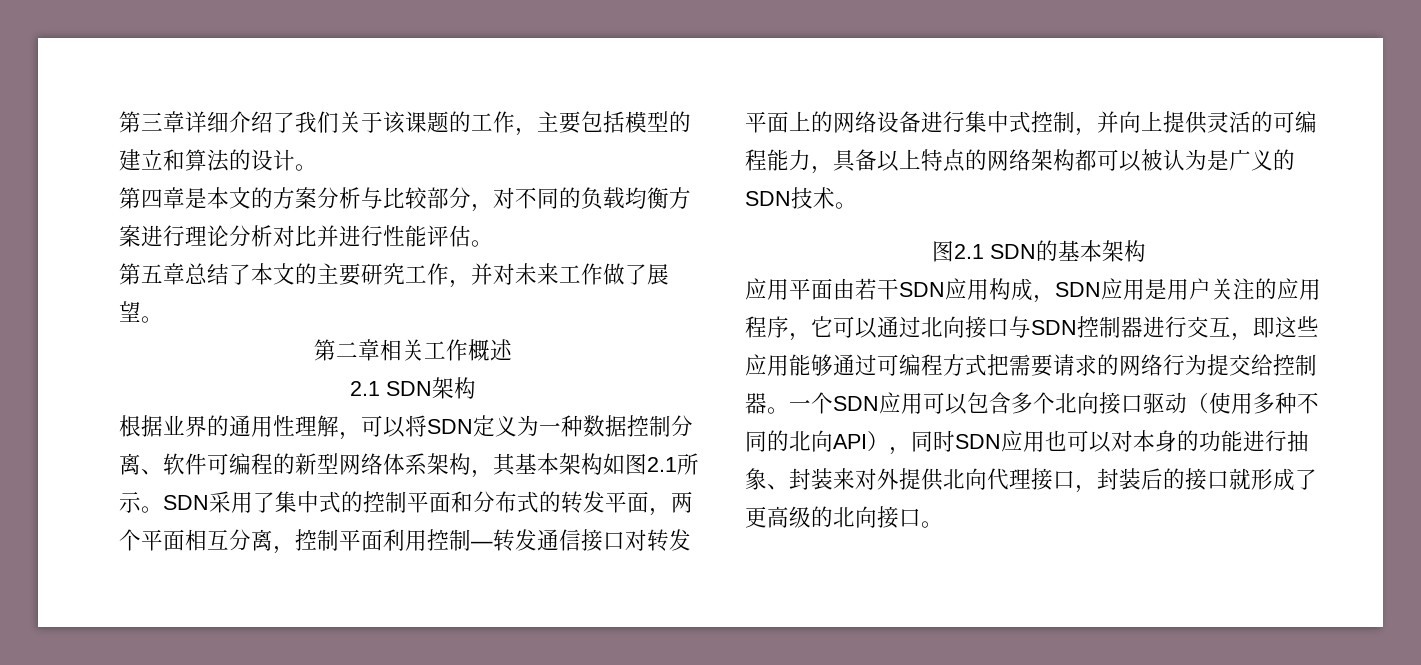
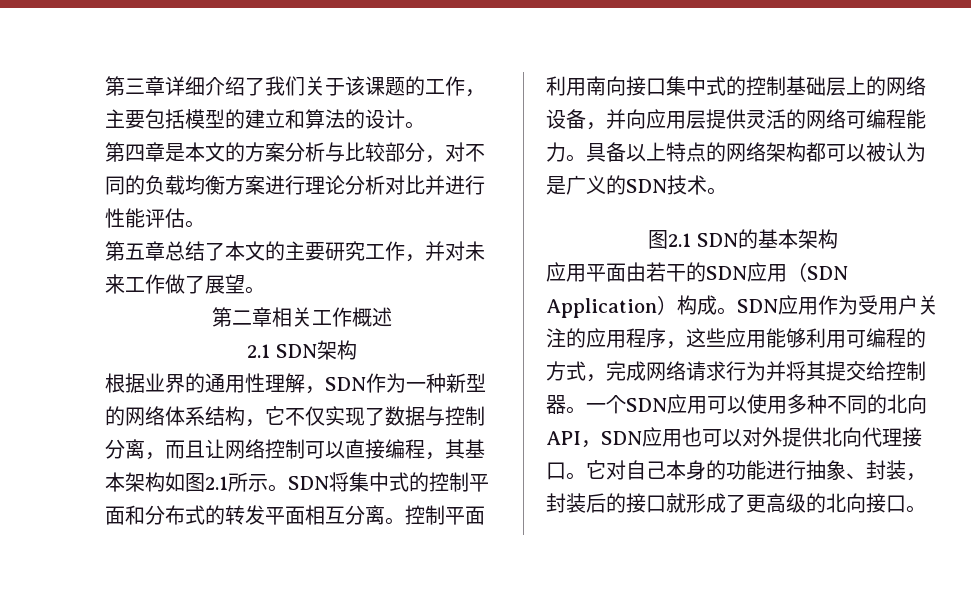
[361,415,693,438] [119,453,471,475] 可以将SDN定义为一种数据控制分离、软件可编程的新型网络体系架构 -> [325,373,486,393] [105,406,485,427] [105,439,425,460] SDN作为一种新型的网络体系结构，它不仅实现了数据与控制分离，而且让网络控制可以直接编程
[209,491,275,513] 采用了 -> [329,472,349,492] 将
[649,491,693,516] [119,529,185,551] ，两个平面 -> (305, 515) none
[273,546,295,554] ， -> [385,517,405,525] 。
[427,529,691,552] [745,111,1163,136] 控制—转发通信接口对转发平面上的网络设备进行集中式控制，并向上 -> [586,76,926,96] [546,109,706,130] 南向接口集中式的控制基础层上的网络设备，并向应用层
(1273, 121) none -> [806,109,846,129] 网络
[811,166,833,174] ， -> [566,154,586,162] 。
[899,278,1167,303] SDN应用构成，SDN应用是 -> [686,262,848,282] [546,295,878,318] 的SDN应用（SDN Application）构成。SDN应用作为受
[811,316,1319,341] [745,354,1207,377] 它可以通过北向接口与SDN控制器进行交互，即这些应用能够通过可编程方式把需要请求的网络行为 -> [686,328,926,348] [546,361,826,382] 这些应用能够利用可编程的方式，完成网络请求行为并将其
[967,392,1209,414] 包含多个北向接口驱动（ -> (747, 405) none
[867,430,955,455] ），同时 -> [581,440,601,448] ，
(1133, 441) none -> [762,427,922,447] [546,460,666,480] 外提供北向代理接口。它对自己
[833,468,1075,491] 来对外提供北向代理接口 -> (906, 470) none

